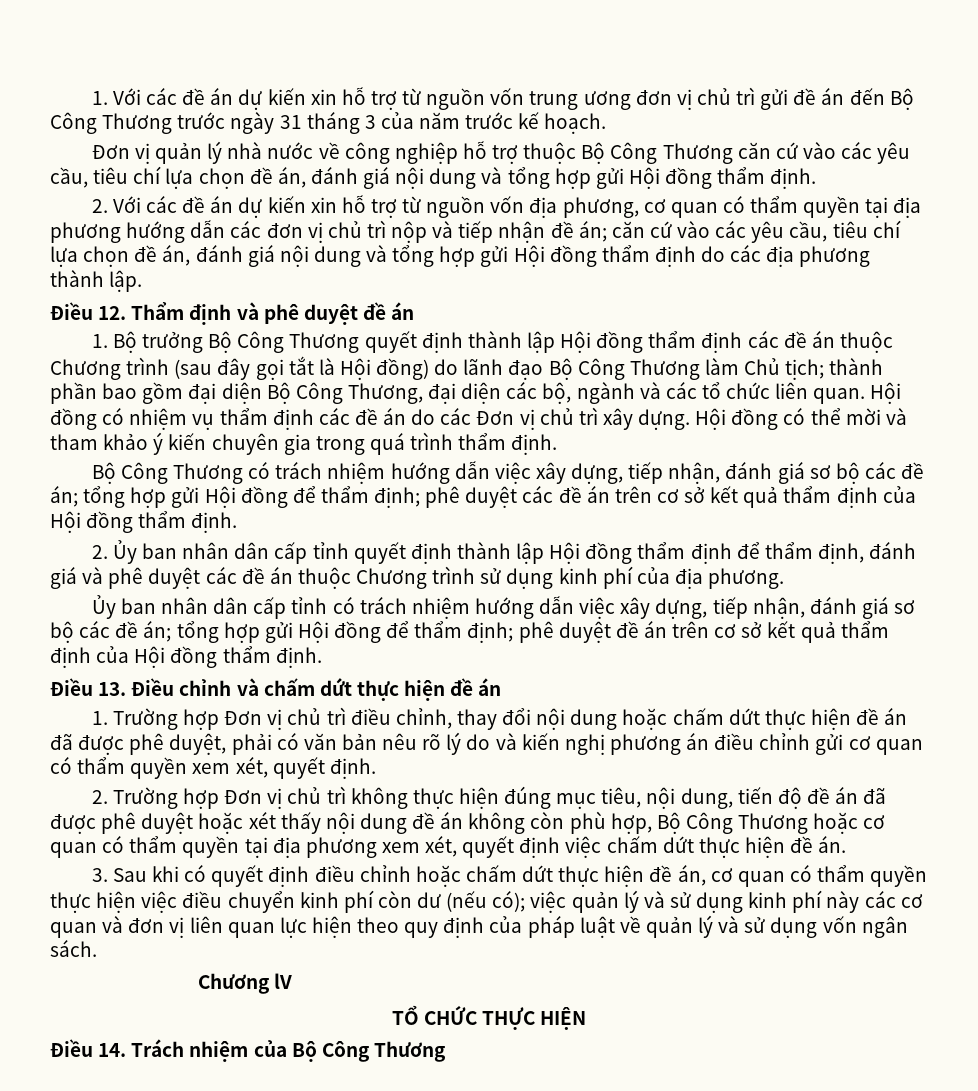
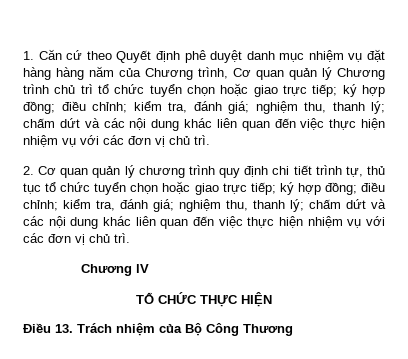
[91,87,914,110] [50,112,607,134] [91,141,911,164] [50,166,817,189] [91,195,922,218] [50,220,901,243] [50,245,871,267] [50,270,143,292] [50,302,415,325] [91,331,893,353] [50,356,884,380] [50,382,902,404] [50,407,907,430] [50,432,558,455] [91,461,925,484] [50,486,916,508] [50,511,238,533] [91,540,917,564] [50,566,785,589] [91,595,916,619] [50,621,889,643] [50,646,322,668] [50,678,502,701] [91,707,908,730] [50,732,923,755] [50,757,376,779] [91,786,887,809] [50,811,886,834] [50,836,847,858] [91,865,928,887] [50,890,923,913] [50,915,908,938] [50,940,97,957] 1. Với các đề án dự kiến xin hỗ trợ từ nguồn vốn trung ương đơn vị chủ trì gửi đề án đến Bộ Công Thương trước ngày 31 tháng 3 của năm trước kế hoạch. // Đơn vị quản lý nhà nước về công nghiệp hỗ trợ thuộc Bộ Công Thương căn cứ vào các yêu cầu, tiêu chí lựa chọn đề án, đánh giá nội dung và tổng hợp gửi Hội đồng thẩm định. // 2. Với các đề án dự kiến xin hỗ trợ từ nguồn vốn địa phương, cơ quan có thẩm quyền tại địa phương hướng dẫn các đơn vị chủ trì nộp và tiếp nhận đề án; căn cứ vào các yêu cầu, tiêu chí lựa chọn đề án, đánh giá nội dung và tổng hợp gửi Hội đồng thẩm định do các địa phương thành lập. // Điều 12. Thẩm định và phê duyệt đề án // 1. Bộ trưởng Bộ Công Thương quyết định thành lập Hội đồng thẩm định các đề án thuộc Chương trình (sau đây gọi tắt là Hội đồng) do lãnh đạo Bộ Công Thương làm Chủ tịch; thành phần bao gồm đại diện Bộ Công Thương, đại diện các bộ, ngành và các tổ chức liên quan. Hội đồng có nhiệm vụ thẩm định các đề án do các Đơn vị chủ trì xây dựng. Hội đồng có thể mời và tham khảo ý kiến chuyên gia trong quá trình thẩm định. // Bộ Công Thương có trách nhiệm hướng dẫn việc xây dựng, tiếp nhận, đánh giá sơ bộ các đề án; tổng hợp gửi Hội đồng để thẩm định; phê duyệt các đề án trên cơ sở kết quả thẩm định của Hội đồng thẩm định. // 2. Ủy ban nhân dân cấp tỉnh quyết định thành lập Hội đồng thẩm định để thẩm định, đánh giá và phê duyệt các đề án thuộc Chương trình sử dụng kinh phí của địa phương. // Ủy ban nhân dân cấp tỉnh có trách nhiệm hướng dẫn việc xây dựng, tiếp nhận, đánh giá sơ bộ các đề án; tổng hợp gửi Hội đồng để thẩm định; phê duyệt đề án trên cơ sở kết quả thẩm định của Hội đồng thẩm định. // Điều 13. Điều chỉnh và chấm dứt thực hiện đề án // 1. Trường hợp Đơn vị chủ trì điều chỉnh, thay đổi nội dung hoặc chấm dứt thực hiện đề án đã được phê duyệt, phải có văn bản nêu rõ lý do và kiến nghị phương án điều chỉnh gửi cơ quan có thẩm quyền xem xét, quyết định. // 2. Trường hợp Đơn vị chủ trì không thực hiện đúng mục tiêu, nội dung, tiến độ đề án đã được phê duyệt hoặc xét thấy nội dung đề án không còn phù hợp, Bộ Công Thương hoặc cơ quan có thẩm quyền tại địa phương xem xét, quyết định việc chấm dứt thực hiện đề án. // 3. Sau khi có quyết định điều chỉnh hoặc chấm dứt thực hiện đề án, cơ quan có thẩm quyền thực hiện việc điều chuyển kinh phí còn dư (nếu có); việc quản lý và sử dụng kinh phí này các cơ quan và đơn vị liên quan lực hiện theo quy định của pháp luật về quản lý và sử dụng vốn ngân sách. -> [23,49,385,63] [23,66,385,80] [23,83,385,97] [23,101,385,114] [23,118,385,131] [23,135,210,147] [23,165,385,178] [23,181,385,195] [23,199,386,212] [23,216,386,229] [23,233,130,245] 1. Căn cứ theo Quyết định phê duyệt danh mục nhiệm vụ đặt hàng hàng năm của Chương trình, Cơ quan quản lý Chương trình chủ trì tổ chức tuyển chọn hoặc giao trực tiếp; ký hợp đồng; điều chỉnh; kiểm tra, đánh giá; nghiệm thu, thanh lý; chấm dứt và các nội dung khác liên quan đến việc thực hiện nhiệm vụ với các đơn vị chủ trì. // 2. Cơ quan quản lý chương trình quy định chi tiết trình tự, thủ tục tổ chức tuyển chọn hoặc giao trực tiếp; ký hợp đồng; điều chỉnh; kiểm tra, đánh giá; nghiệm thu, thanh lý; chấm dứt và các nội dung khác liên quan đến việc thực hiện nhiệm vụ với các đơn vị chủ trì.
[98,1043,127,1057] 14. -> [55,324,73,333] 13.

